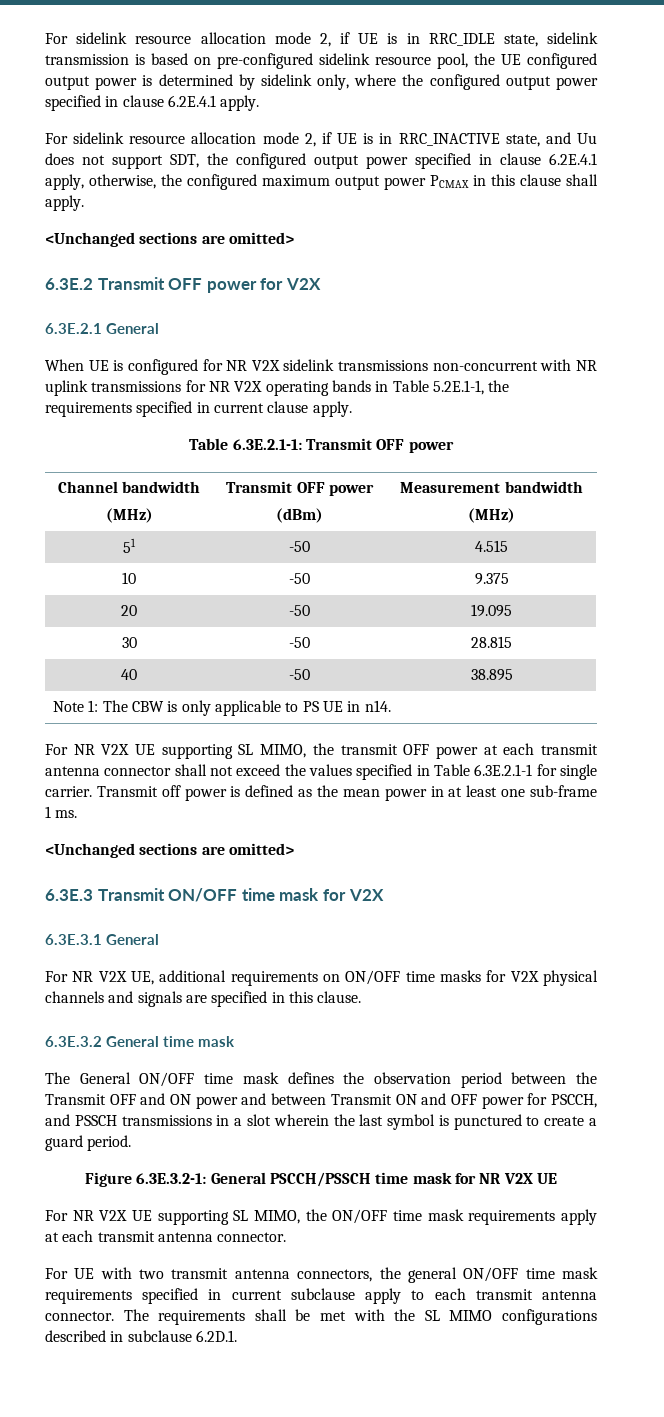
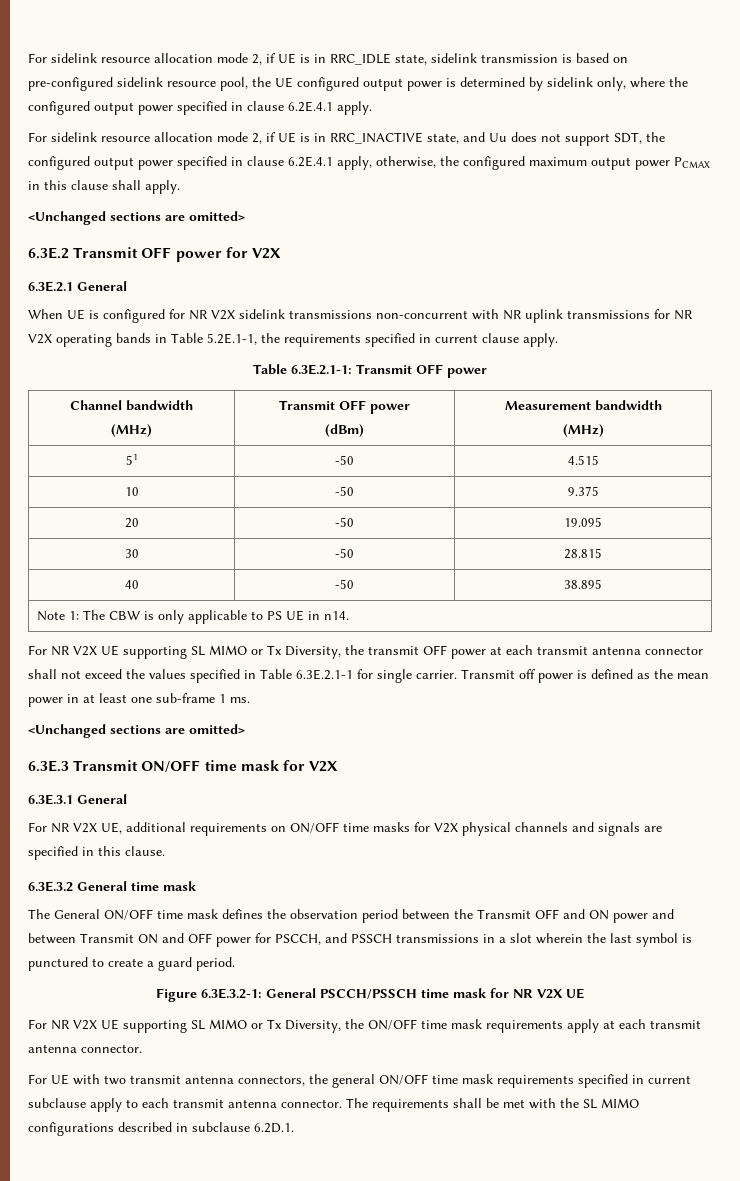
[260,744,307,758] MIMO, -> [209,645,341,659] MIMO or Tx Diversity,
[253,1210,300,1224] MIMO, -> [209,1019,341,1033] MIMO or Tx Diversity,

